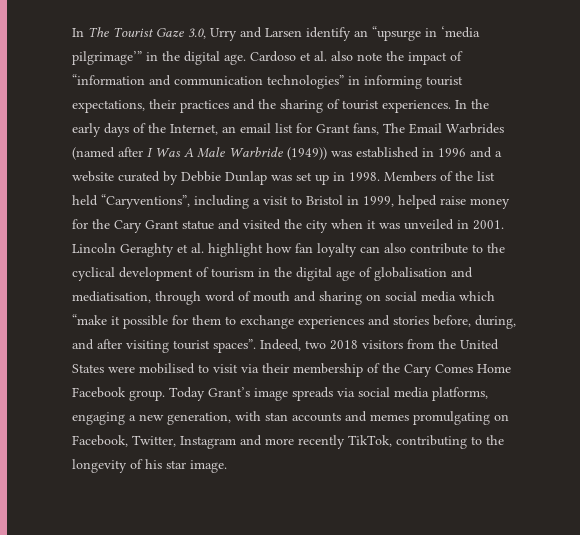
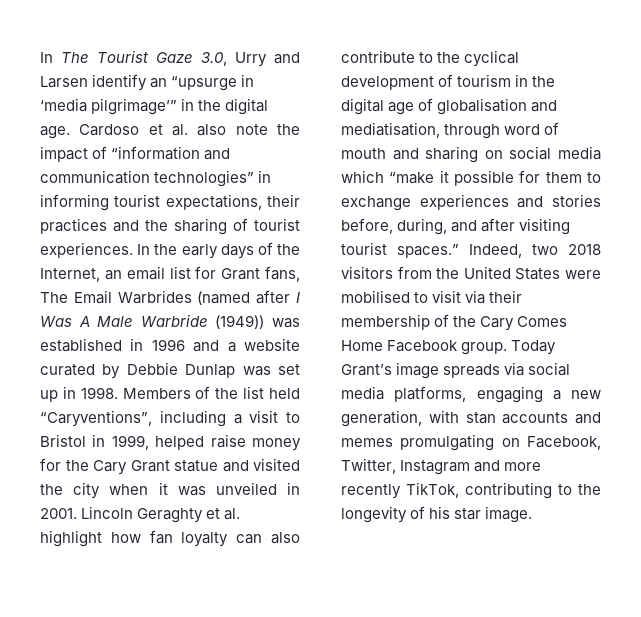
[213,339,256,353] spaces”. -> [397,244,459,258] spaces.”

